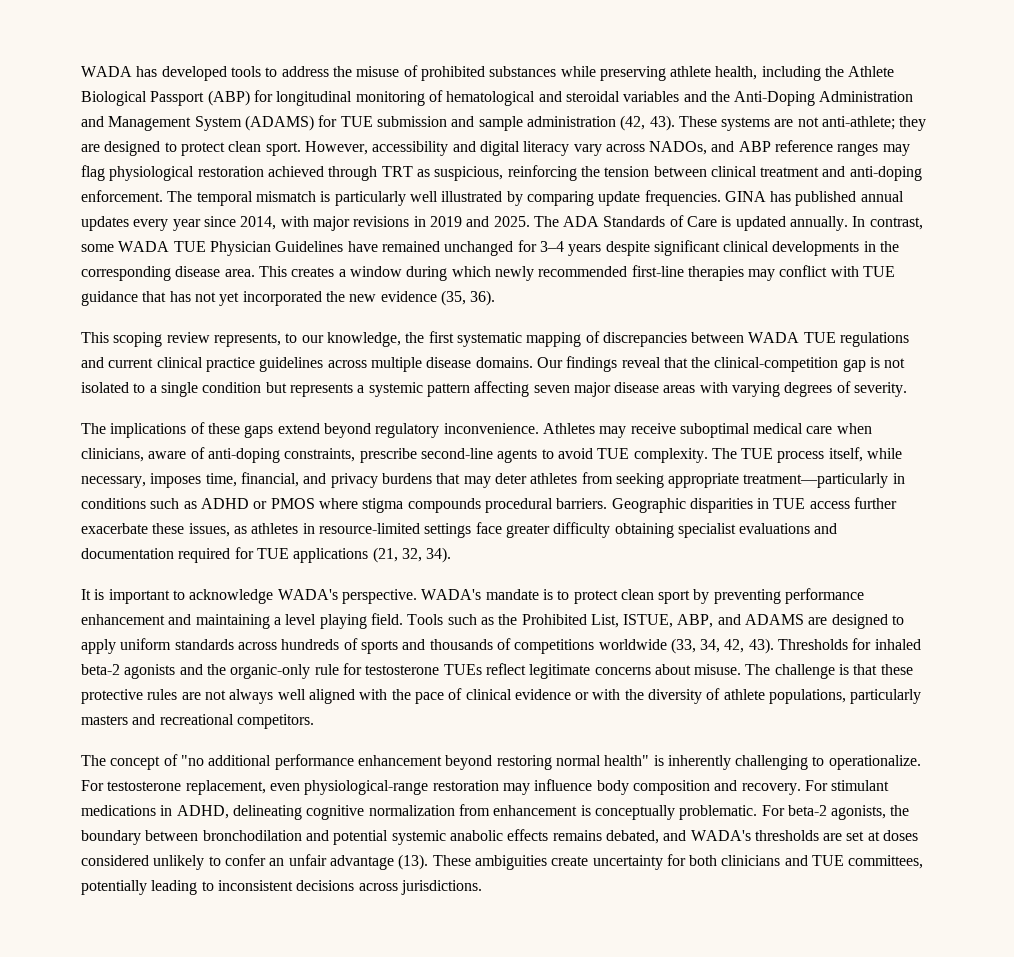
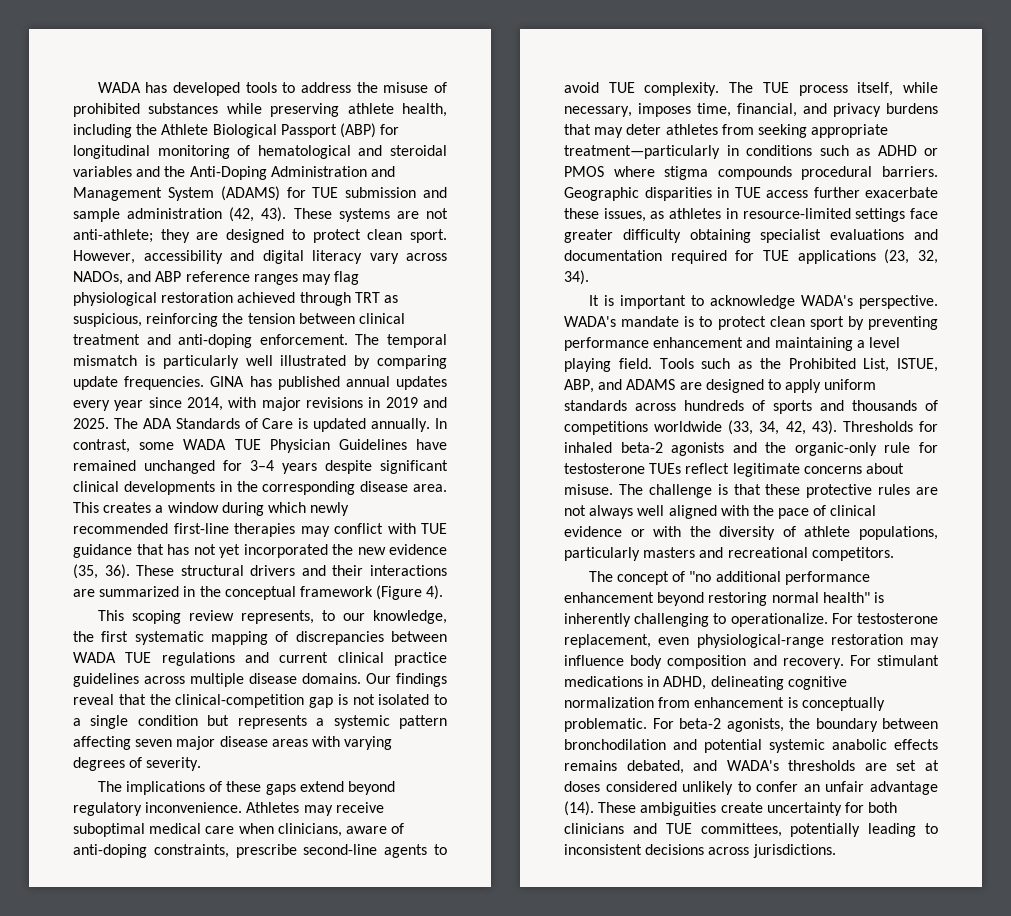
(496, 298) none -> [136,565,447,576] [73,585,444,600] These structural drivers and their interactions are summarized in the conceptual framework (Figure 4).
[372,547,398,563] (21, -> [884,249,910,264] (23,
[398,854,429,870] (13). -> [564,801,594,816] (14).

